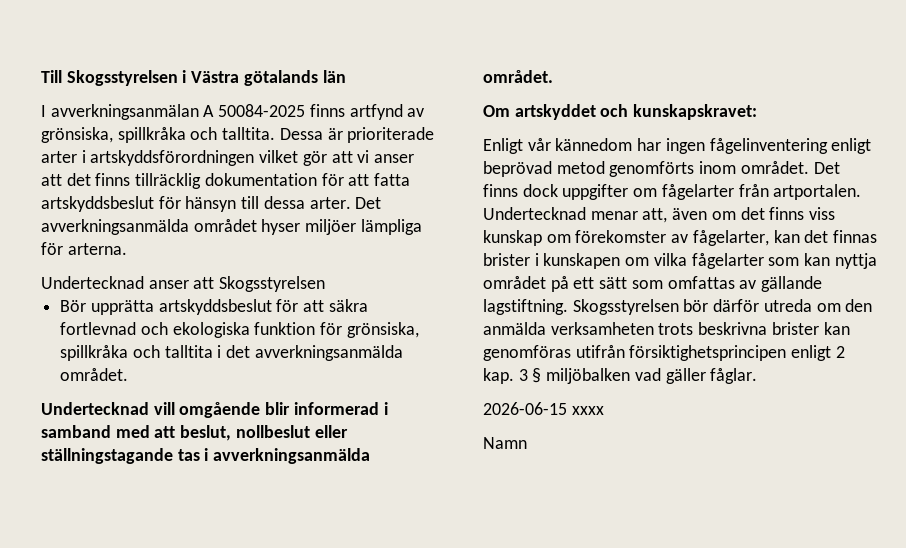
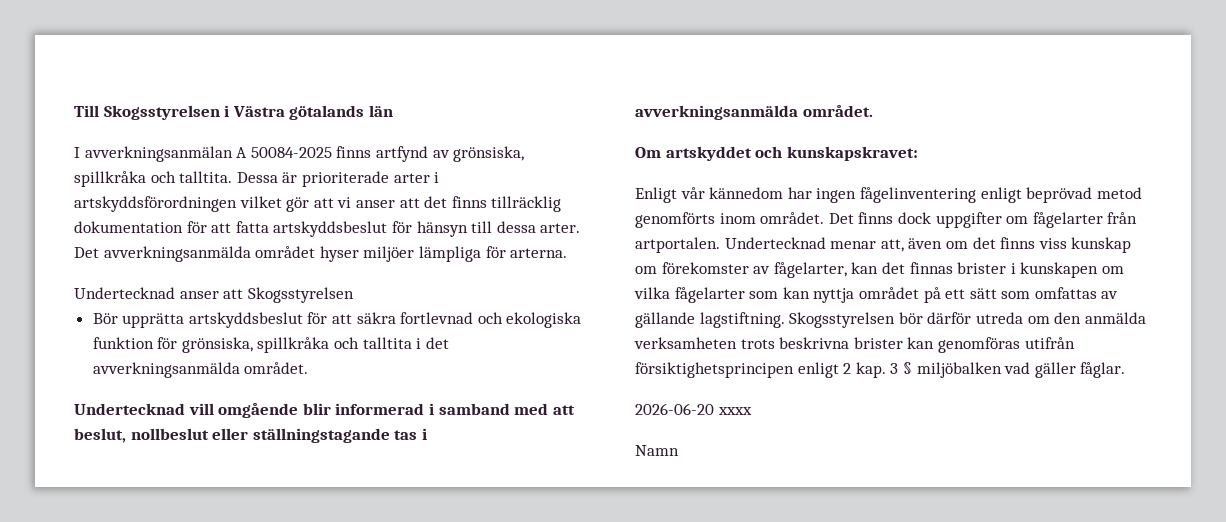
[483,402,567,415] 2026-06-15 -> [635,403,714,415] 2026-06-20

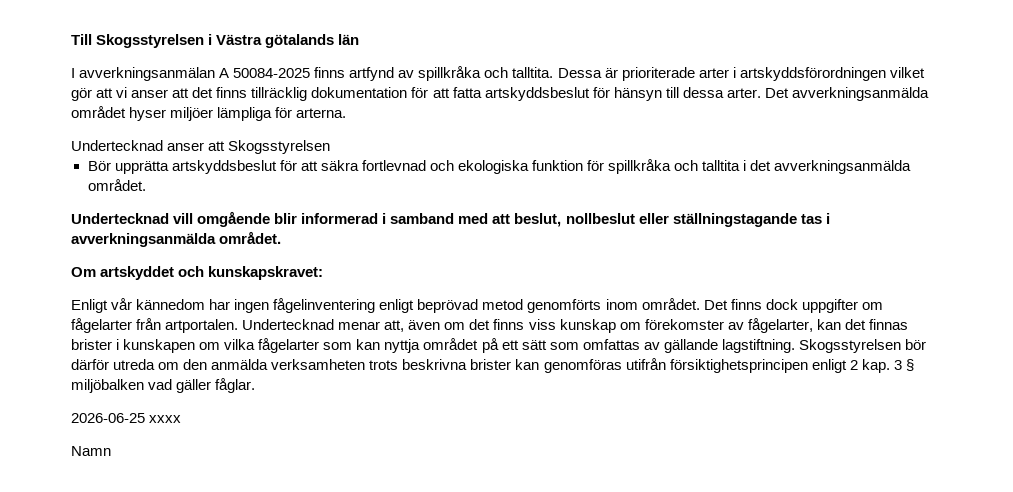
[453,146,525,162] grönsiska, -> (415, 74) none
[181,337,253,353] grönsiska, -> (604, 165) none
[635,403,714,415] 2026-06-20 -> [71,413,145,423] 2026-06-25

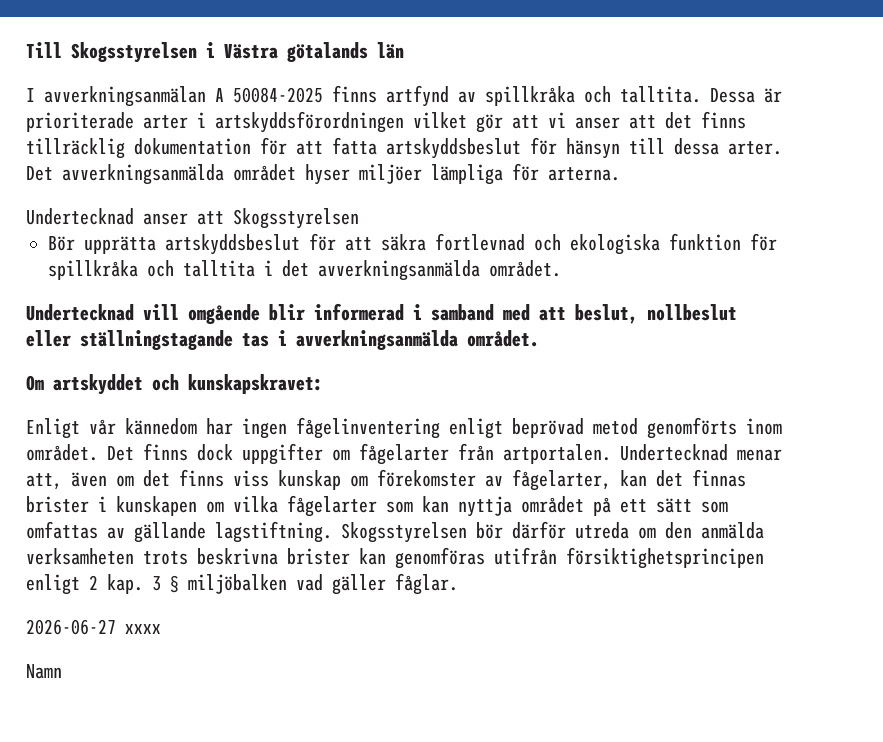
[71,413,145,423] 2026-06-25 -> [26,619,116,635] 2026-06-27

